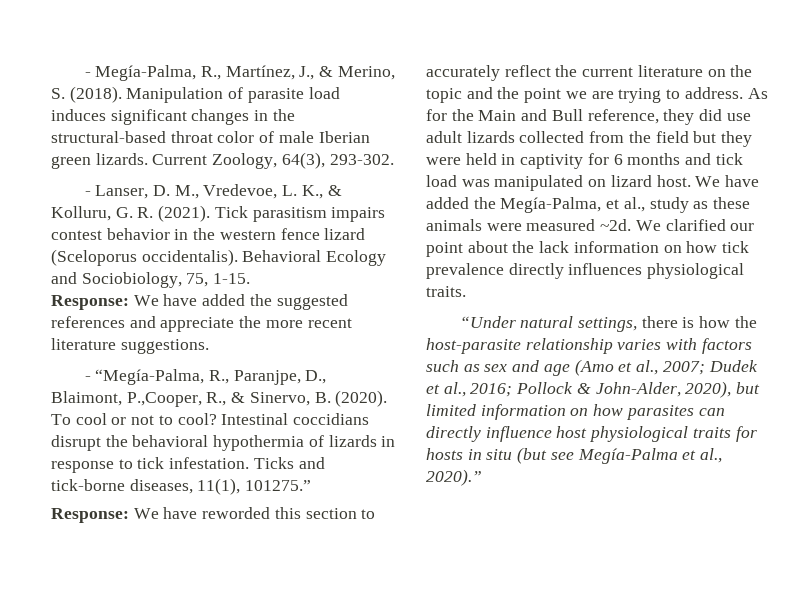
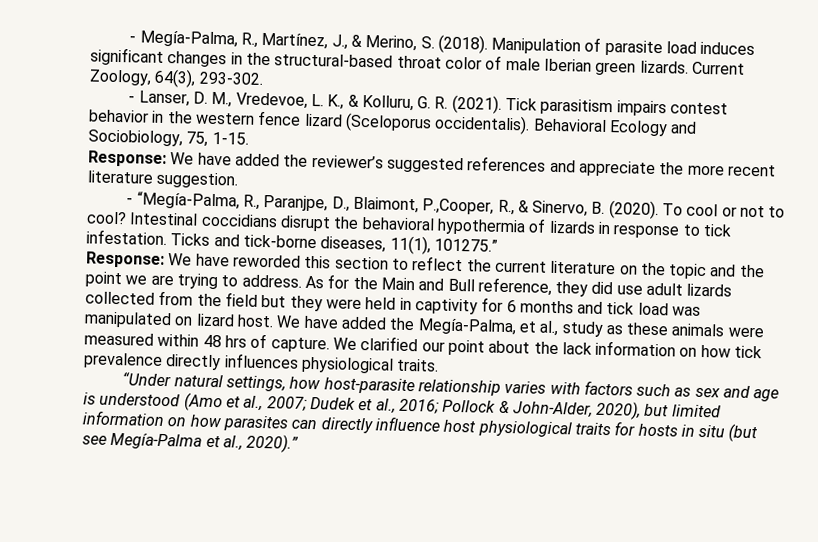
(272, 300) none -> [311,154,384,169] reviewer’s
[120,339,209,354] suggestions. -> [156,171,239,189] suggestion.
[426,65,500,81] accurately -> (409, 264) none
[600,219,632,231] ~2d. -> [157,333,330,353] within 48 hrs of capture.
[641,316,757,328] there is how the -> [289,376,321,390] how
(570, 370) none -> [83,392,181,407] is understood

